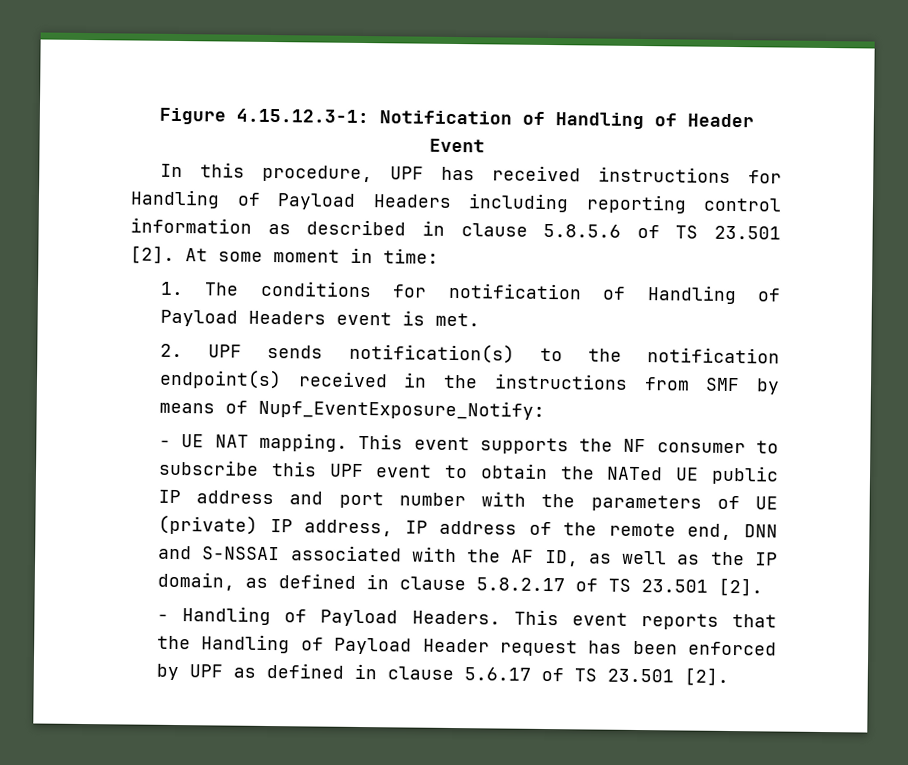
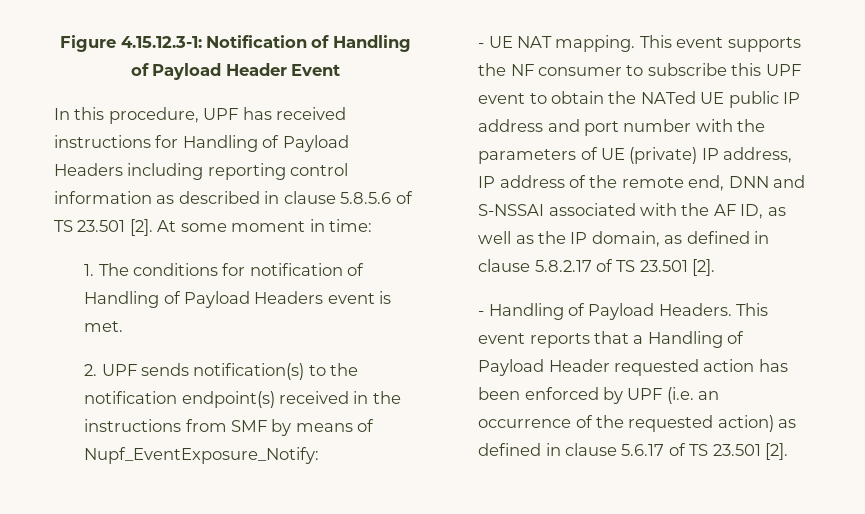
(677, 120) none -> [152,63,222,80] Payload
[157,634,578,657] the Handling of Payload Header request -> [633,331,745,348] [478,359,755,376] a Handling of Payload Header requested action
(224, 671) none -> [666,387,720,404] [478,415,774,432] (i.e. an occurrence of the requested action)

